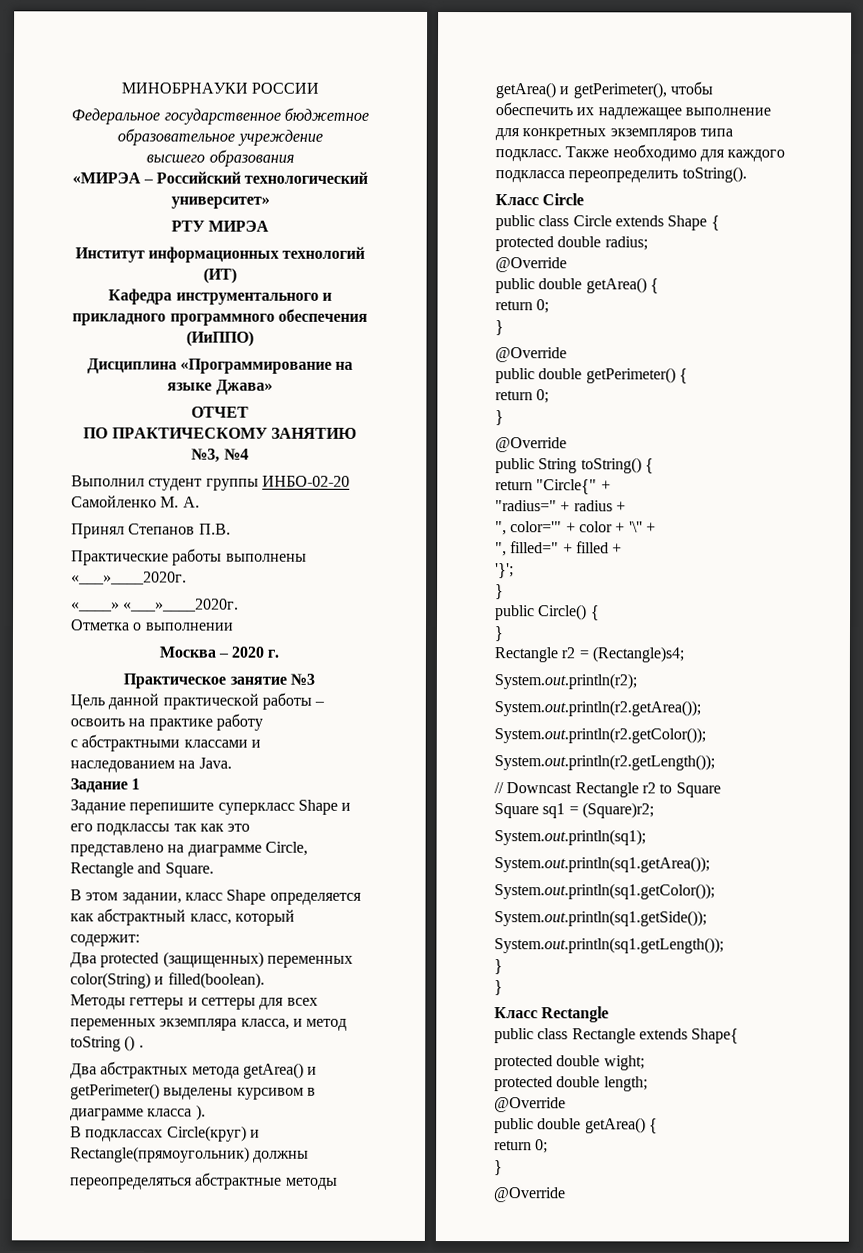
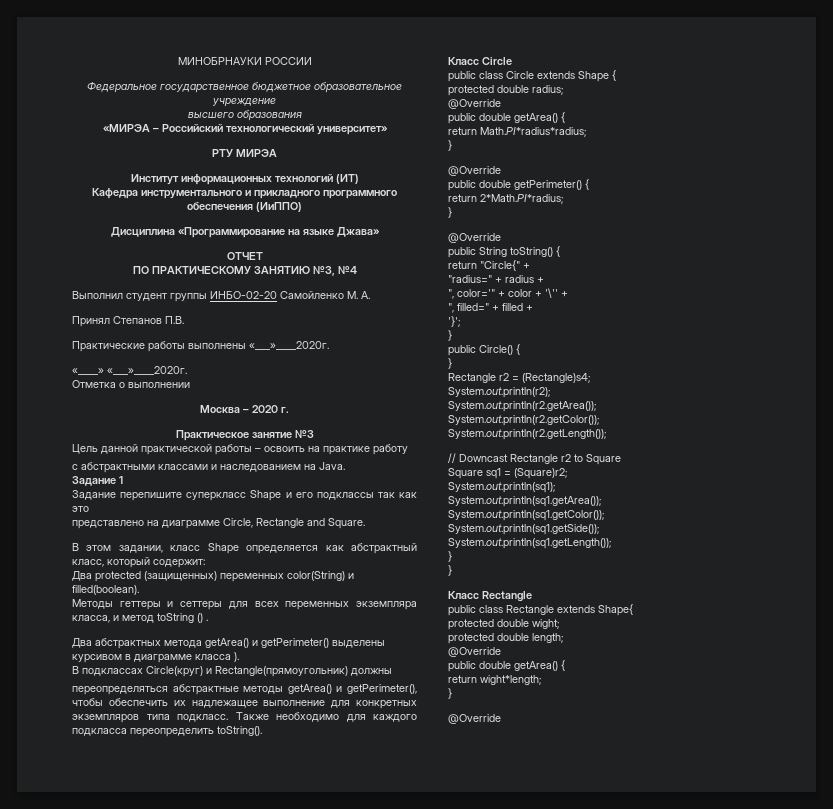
[536,299,550,314] 0; -> [480,127,586,137] Math.PI*radius*radius;
[536,389,550,404] 0; -> [480,194,563,204] 2*Math.PI*radius;
[535,1139,549,1154] 0; -> [480,675,541,685] wight*length;

